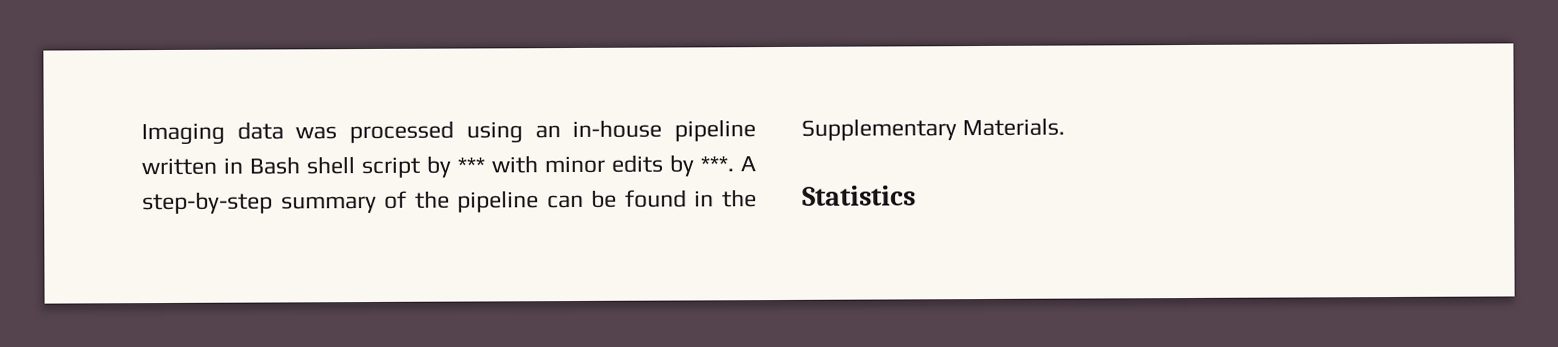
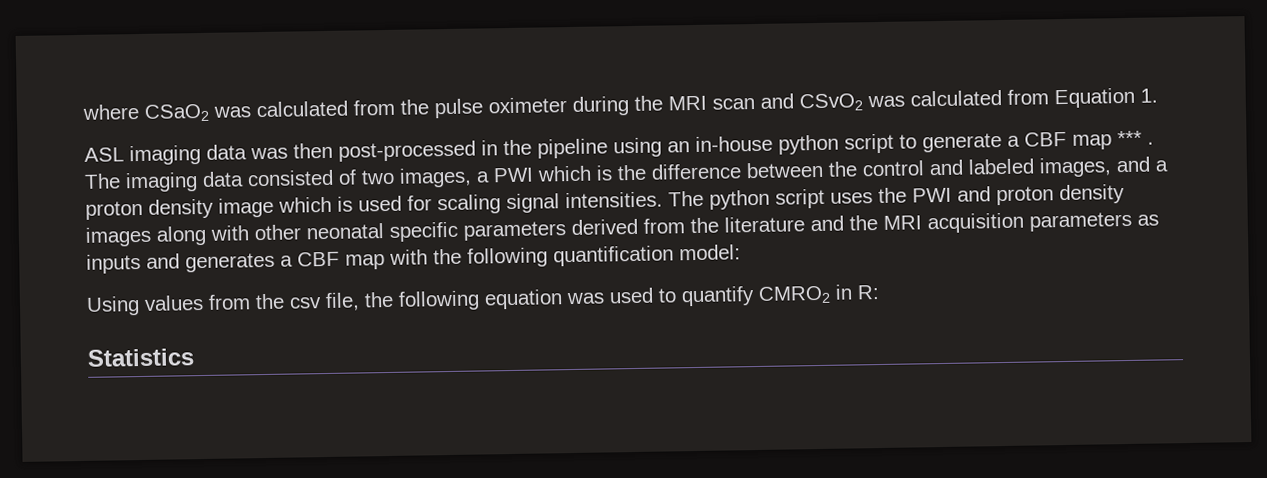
[141,119,756,146] [141,154,756,179] [142,189,757,215] [801,117,1066,141] Imaging data was processed using an in-house pipeline written in Bash shell script by *** with minor edits by ***. A step-by-step summary of the pipeline can be found in the Supplementary Materials. -> [82,87,1158,122] [84,130,1154,166] [84,156,1168,193] [85,184,1125,220] [85,211,1159,247] [86,244,741,274] [86,284,880,316] where CSaO2 was calculated from the pulse oximeter during the MRI scan and CSvO2 was calculated from Equation 1. // ASL imaging data was then post-processed in the pipeline using an in-house python script to generate a CBF map *** . The imaging data consisted of two images, a PWI which is the difference between the control and labeled images, and a proton density image which is used for scaling signal intensities. The python script uses the PWI and proton density images along with other neonatal specific parameters derived from the literature and the MRI acquisition parameters as inputs and generates a CBF map with the following quantification model: // Using values from the csv file, the following equation was used to quantify CMRO2 in R:

